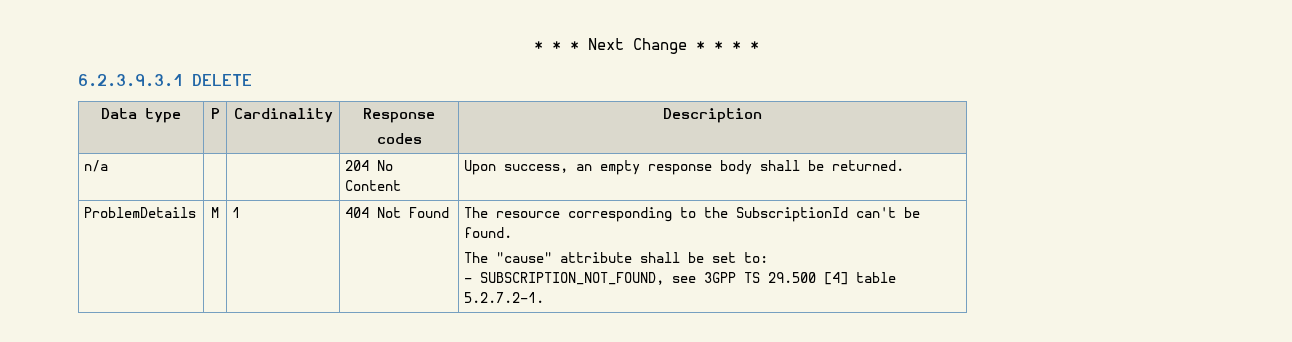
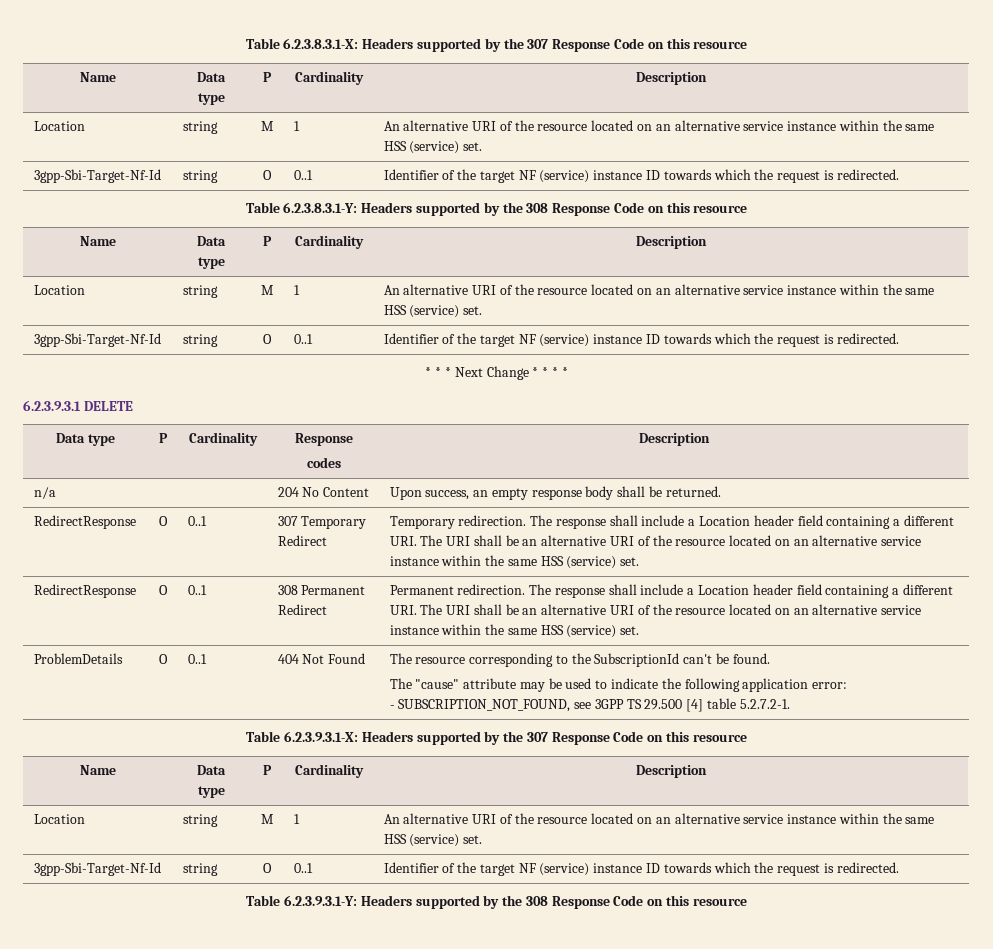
(533, 45) none -> [245,38,748,52] [80,72,116,82] [197,72,226,82] [197,93,225,105] [262,72,272,82] [294,71,364,85] [636,72,708,85] [33,121,85,131] [182,121,218,134] [260,121,274,131] [293,121,300,131] [383,120,935,131] [383,141,483,154] [33,169,161,183] [182,170,218,183] [262,170,272,180] [293,170,313,180] [383,169,899,183] [245,202,748,216] [80,236,116,246] [197,236,226,246] [197,257,225,269] [262,236,272,246] [294,235,364,249] [636,236,708,249] [33,285,85,295] [182,285,218,298] [260,285,274,295] [293,285,300,295] [383,284,935,295] [383,305,483,318] [33,333,161,347] [182,334,218,347] [262,334,272,344] [293,334,313,344] [383,333,899,347] Table 6.2.3.8.3.1-X: Headers supported by the 307 Response Code on this resource // Name | Data type | P | Cardinality | Description // Location | string | M | 1 | An alternative URI of the resource located on an alternative service instance within the same HSS (service) set. // 3gpp-Sbi-Target-Nf-Id | string | O | 0..1 | Identifier of the target NF (service) instance ID towards which the request is redirected. // Table 6.2.3.8.3.1-Y: Headers supported by the 308 Response Code on this resource // Name | Data type | P | Cardinality | Description // Location | string | M | 1 | An alternative URI of the resource located on an alternative service instance within the same HSS (service) set. // 3gpp-Sbi-Target-Nf-Id | string | O | 0..1 | Identifier of the target NF (service) instance ID towards which the request is redirected. //
(905, 165) none -> [33,515,136,529] [158,516,168,526] [187,516,207,526] [277,516,367,529] [277,535,327,546] [389,515,954,529] [389,535,922,546] [389,555,640,569] [33,584,136,598] [158,585,168,595] [187,585,207,595] [277,585,366,595] [277,604,327,615] [389,584,953,598] [389,604,922,615] [389,624,640,638] // RedirectResponse | O | 0..1 | 307 Temporary Redirect | Temporary redirection. The response shall include a Location header field containing a different URI. The URI shall be an alternative URI of the resource located on an alternative service instance within the same HSS (service) set. // RedirectResponse | O | 0..1 | 308 Permanent Redirect | Permanent redirection. The response shall include a Location header field containing a different URI. The URI shall be an alternative URI of the resource located on an alternative service instance within the same HSS (service) set.
[211,207,219,218] [232,207,241,218] M | 1 -> [158,654,168,664] [187,654,207,664] O | 0..1
[640,252,769,263] shall be set to: -> [519,678,848,692] may be used to indicate the following application error:
(545, 297) none -> [246,731,747,745] [80,765,116,775] [197,765,226,775] [197,786,225,798] [262,765,272,775] [294,764,364,778] [636,765,708,778] [33,814,85,824] [182,814,218,827] [260,814,274,824] [293,814,300,824] [383,813,935,824] [383,834,483,847] [33,862,161,876] [182,863,218,876] [262,863,272,873] [293,863,313,873] [383,862,899,876] [246,895,747,909] // Table 6.2.3.9.3.1-X: Headers supported by the 307 Response Code on this resource // Name | Data type | P | Cardinality | Description // Location | string | M | 1 | An alternative URI of the resource located on an alternative service instance within the same HSS (service) set. // 3gpp-Sbi-Target-Nf-Id | string | O | 0..1 | Identifier of the target NF (service) instance ID towards which the request is redirected. // Table 6.2.3.9.3.1-Y: Headers supported by the 308 Response Code on this resource

